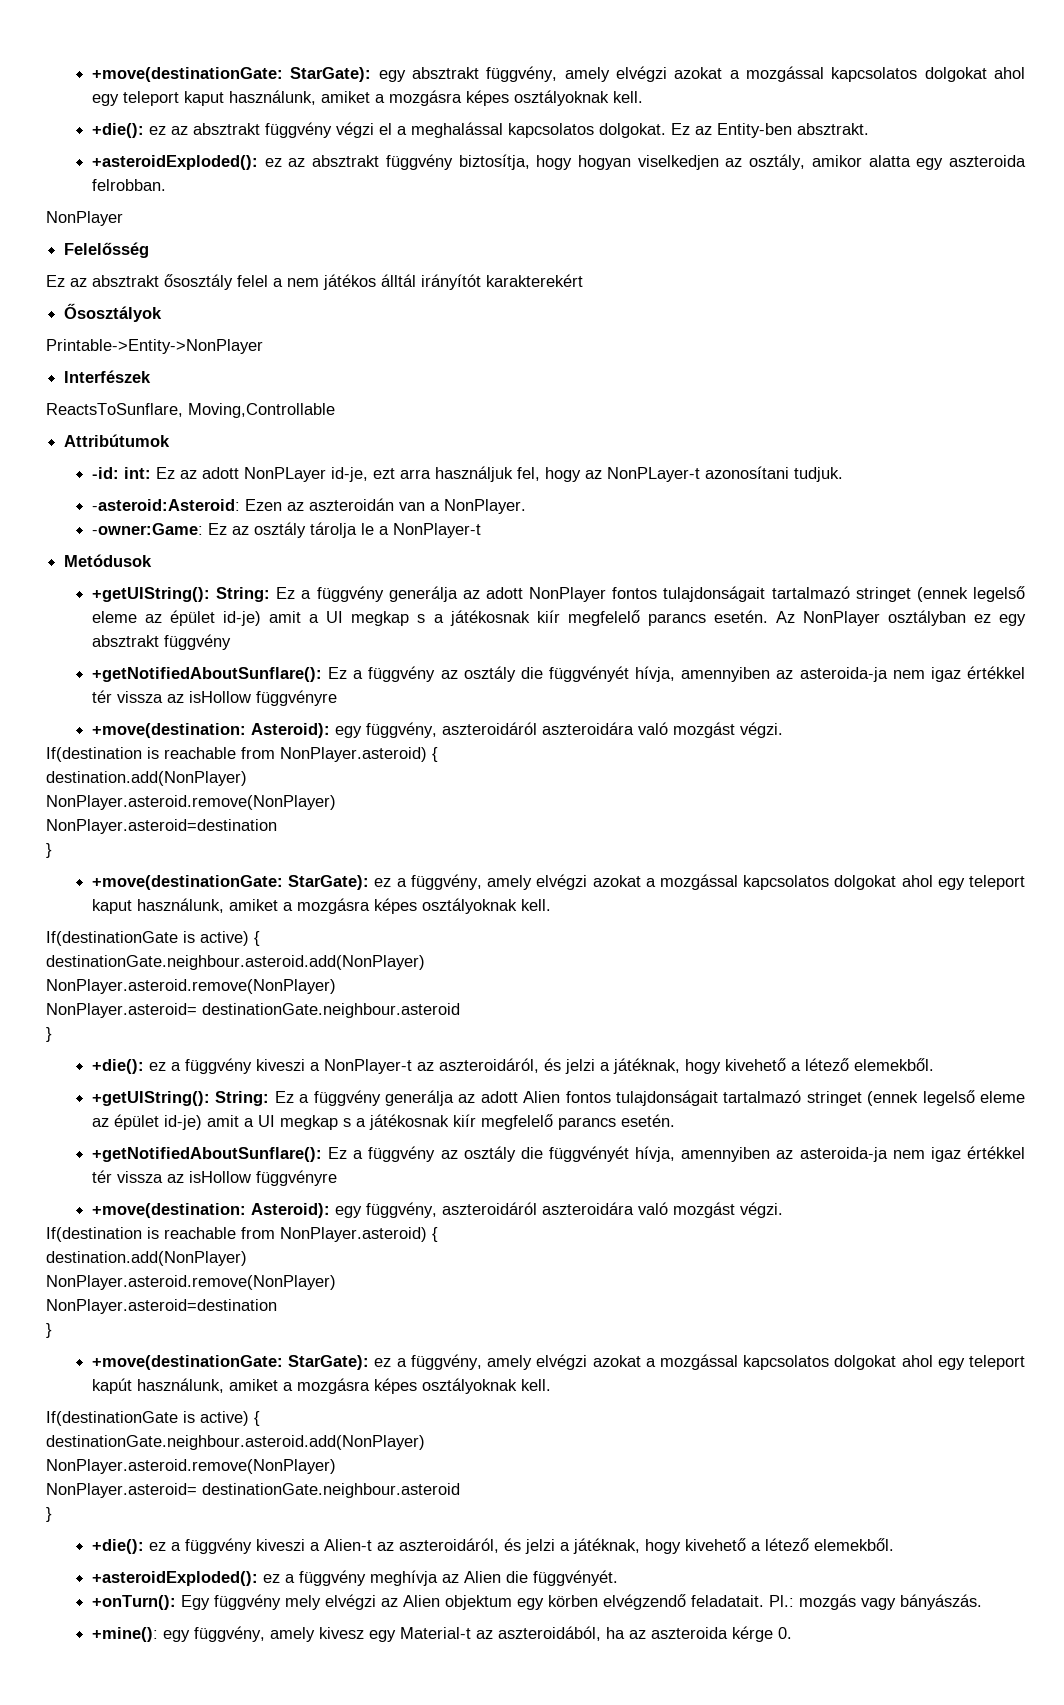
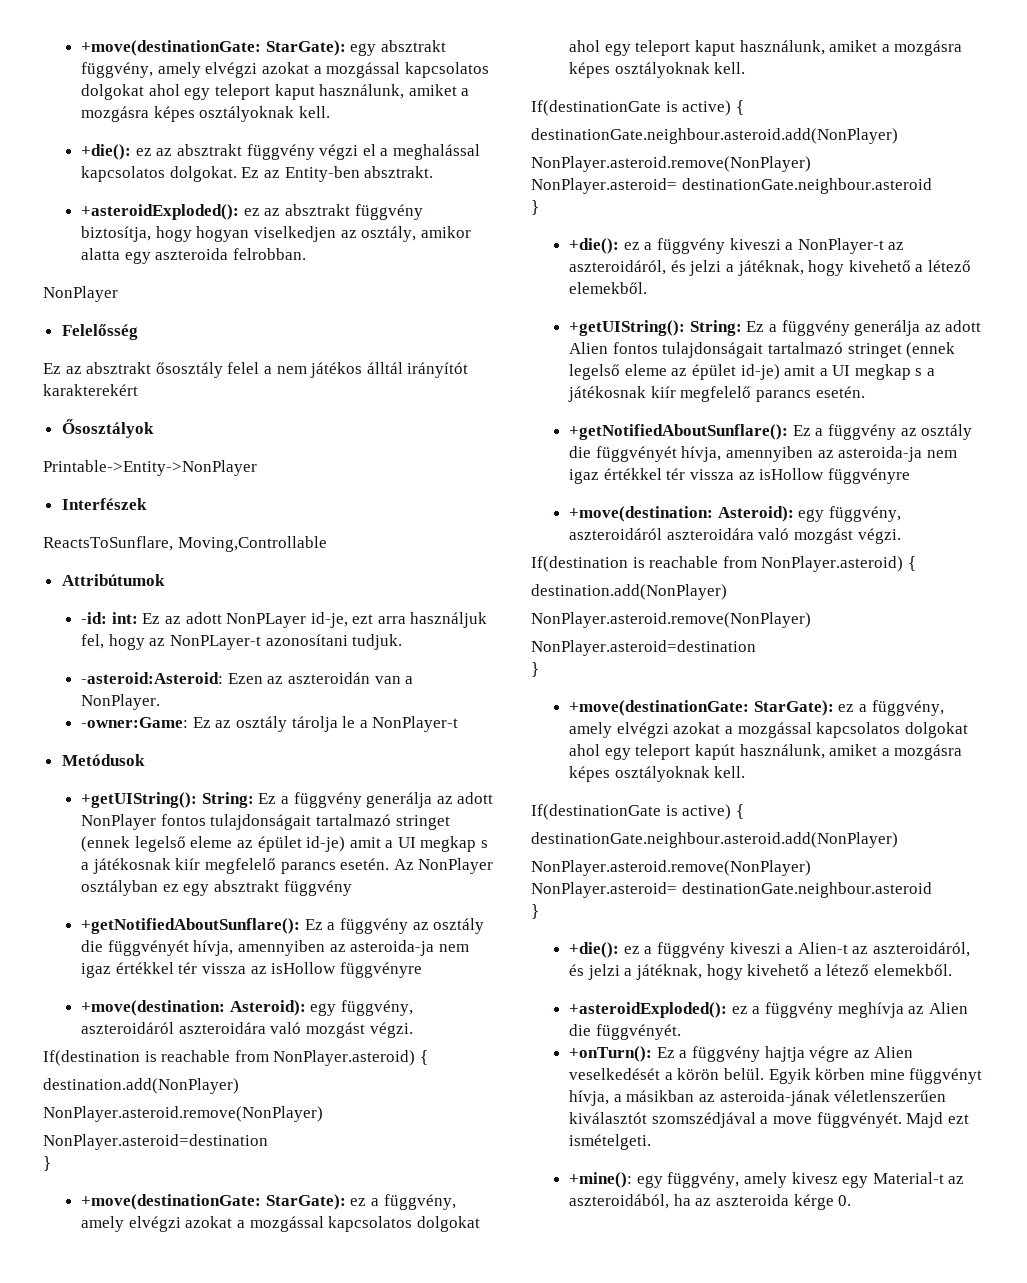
[181,1594,983,1610] Egy függvény mely elvégzi az Alien objektum egy körben elvégzendő feladatait. Pl.: mozgás vagy bányászás. -> [656,1046,914,1062] [569,1068,983,1084] [569,1090,947,1106] [569,1112,969,1128] [569,1134,652,1150] Ez a függvény hajtja végre az Alien veselkedését a körön belül. Egyik körben mine függvényt hívja, a másikban az asteroida-jának véletlenszerűen kiválasztót szomszédjával a move függvényét. Majd ezt ismételgeti.

